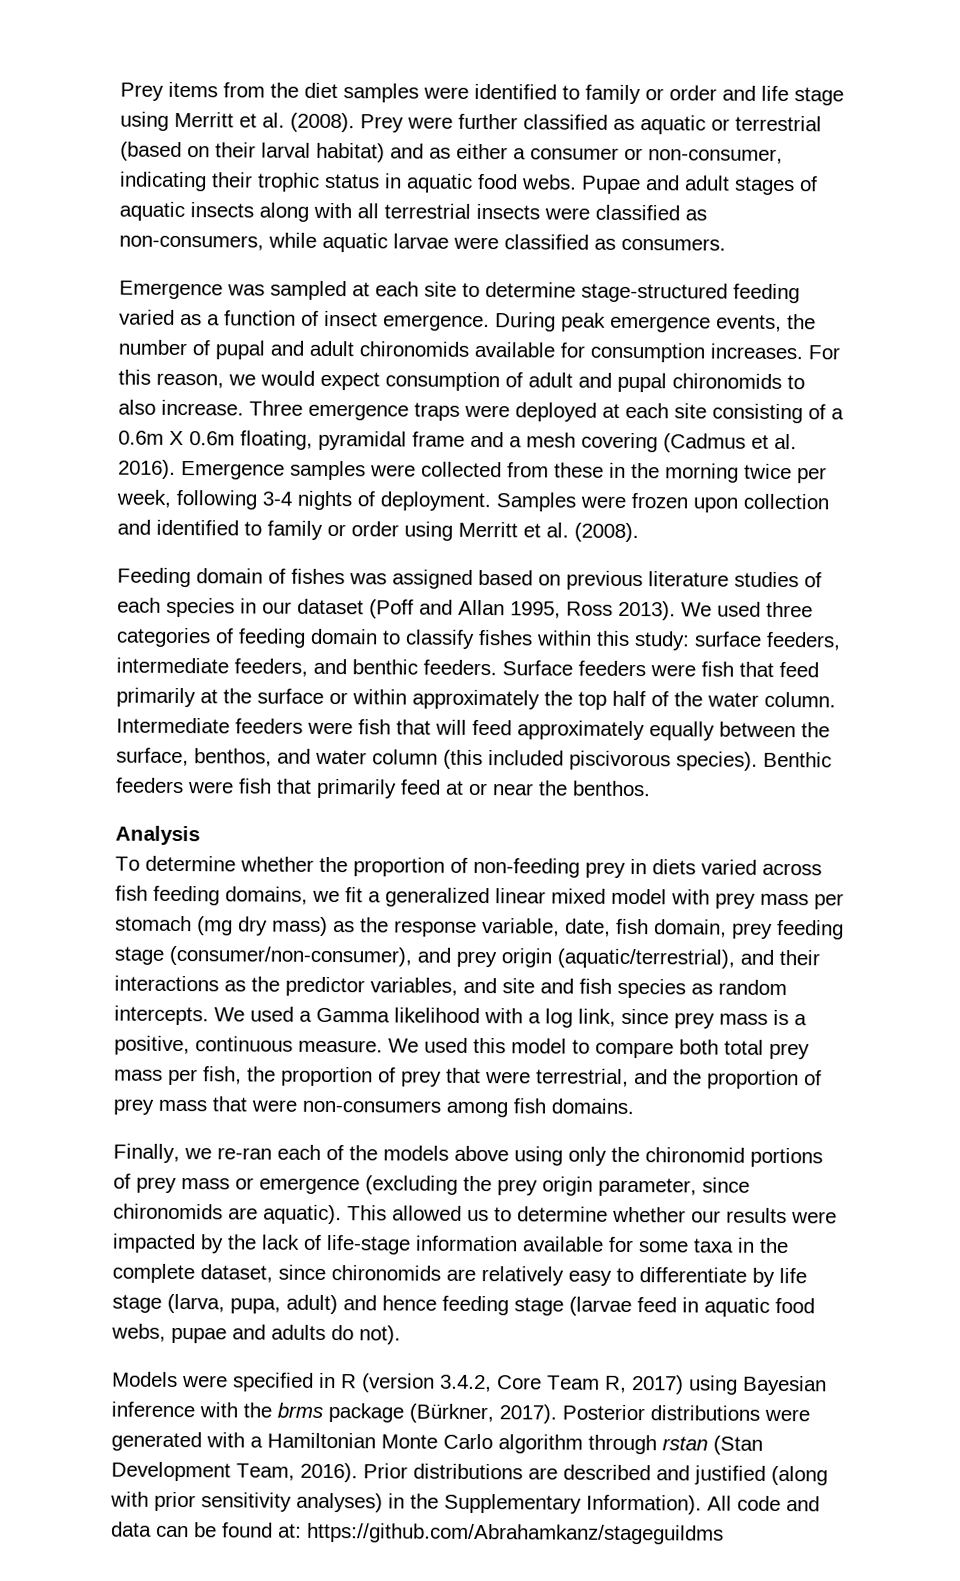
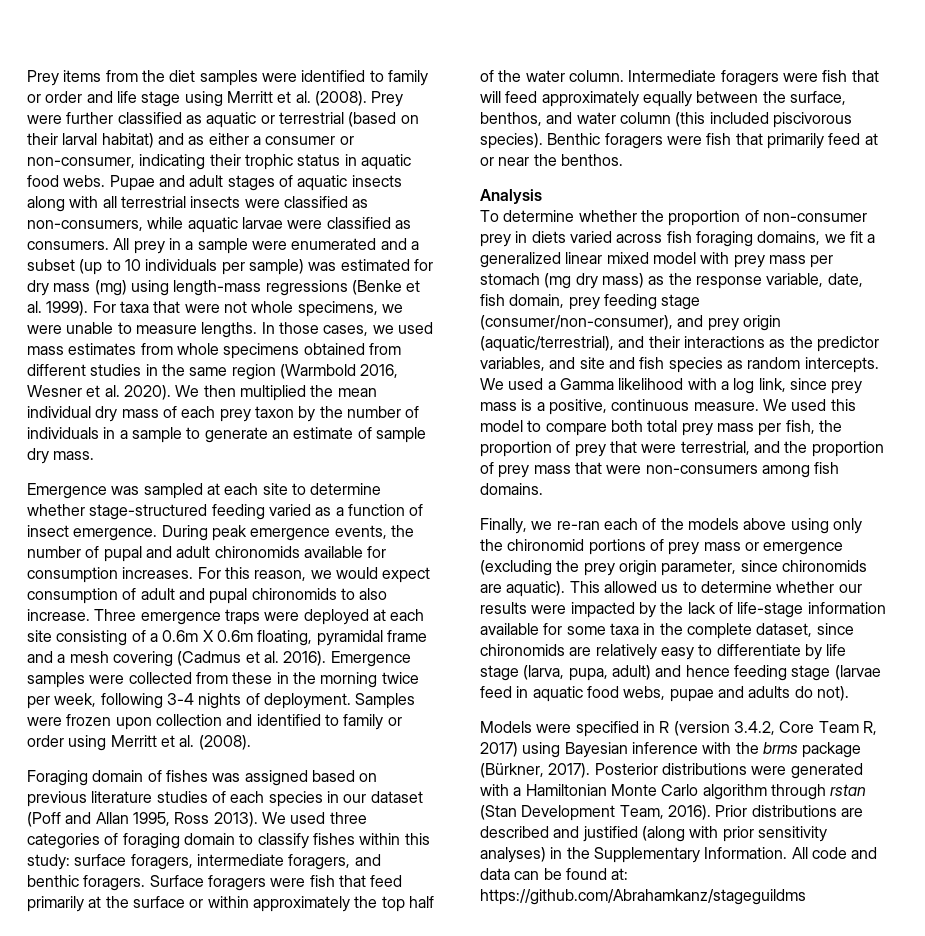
(726, 244) none -> [113,238,419,254] [27,259,433,275] [27,280,421,296] [27,301,403,317] [27,322,433,338] [27,343,401,359] [27,364,399,380] [27,385,377,401] [27,406,420,422] [27,427,426,443] [27,448,95,464] All prey in a sample were enumerated and a subset (up to 10 individuals per sample) was estimated for dry mass (mg) using length-mass regressions (Benke et al. 1999). For taxa that were not whole specimens, we were unable to measure lengths. In those cases, we used mass estimates from whole specimens obtained from different studies in the same region (Warmbold 2016, Wesner et al. 2020). We then multiplied the mean individual dry mass of each prey taxon by the number of individuals in a sample to generate an estimate of sample dry mass.
(576, 290) none -> [27,504,85,516] whether
[117,567,191,588] Feeding -> [27,770,88,786] Foraging
[238,628,306,648] feeding -> [122,833,180,849] foraging
[766,631,841,651] [116,657,646,677] feeders, intermediate feeders, and benthic feeders. Surface feeders -> [130,854,381,870] [27,875,266,891] foragers, intermediate foragers, and benthic foragers. Surface foragers
[235,718,303,734] feeders -> [720,70,779,86] foragers
[115,777,184,794] feeders -> [604,133,663,149] foragers
[473,857,580,878] non-feeding -> [762,213,867,222] non-consumer
[153,885,220,906] feeding -> [695,231,753,247] foraging
[586,1494,702,1515] Information). -> [704,847,788,859] Information.

